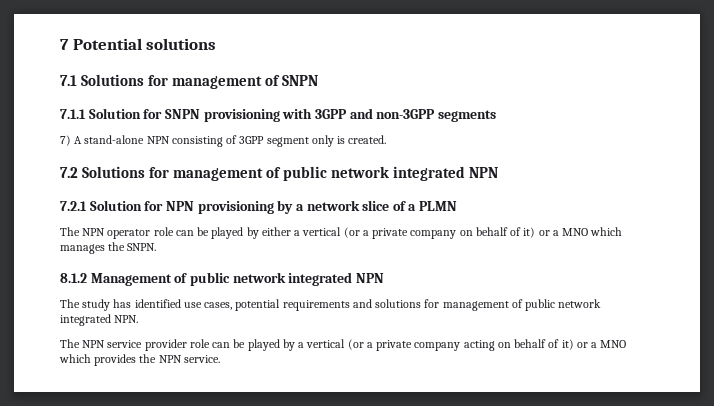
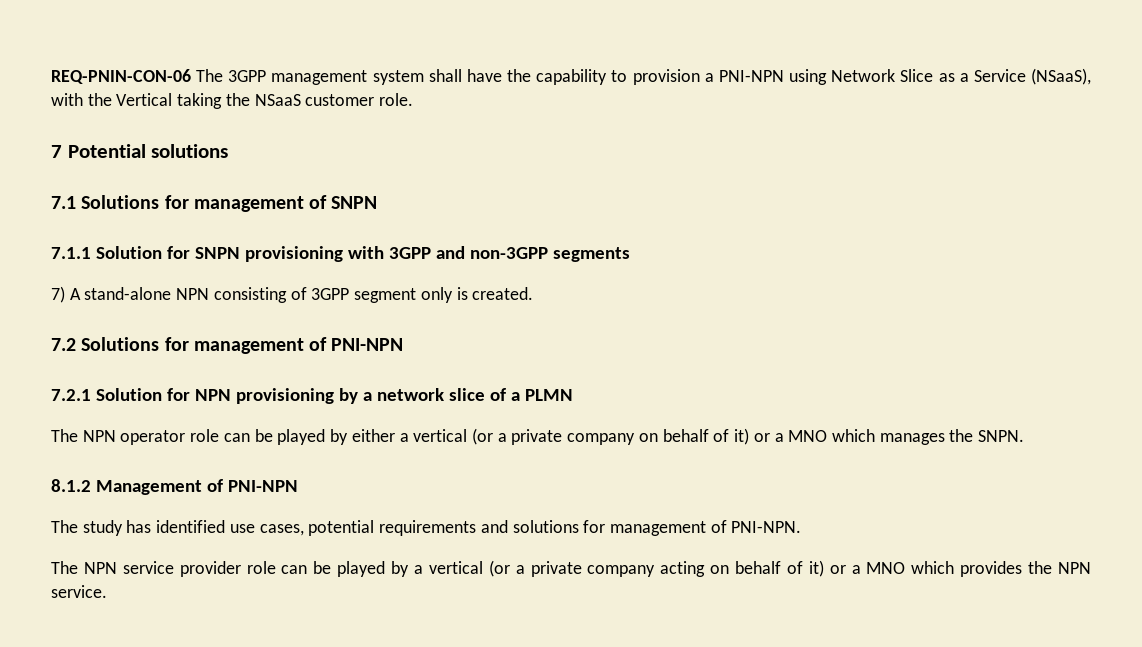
(60, 44) none -> [51,68,1091,85] [51,93,414,109] REQ-PNIN-CON-06 The 3GPP management system shall have the capability to provision a PNI-NPN using Network Slice as a Service (NSaaS), with the Vertical taking the NSaaS customer role. //
[283,166,499,181] public network integrated NPN -> [331,338,404,351] PNI-NPN
[189,272,384,286] public network integrated NPN -> [227,480,298,492] PNI-NPN
[525,299,602,311] [60,314,139,326] public network integrated NPN. -> [731,521,802,533] PNI-NPN.

